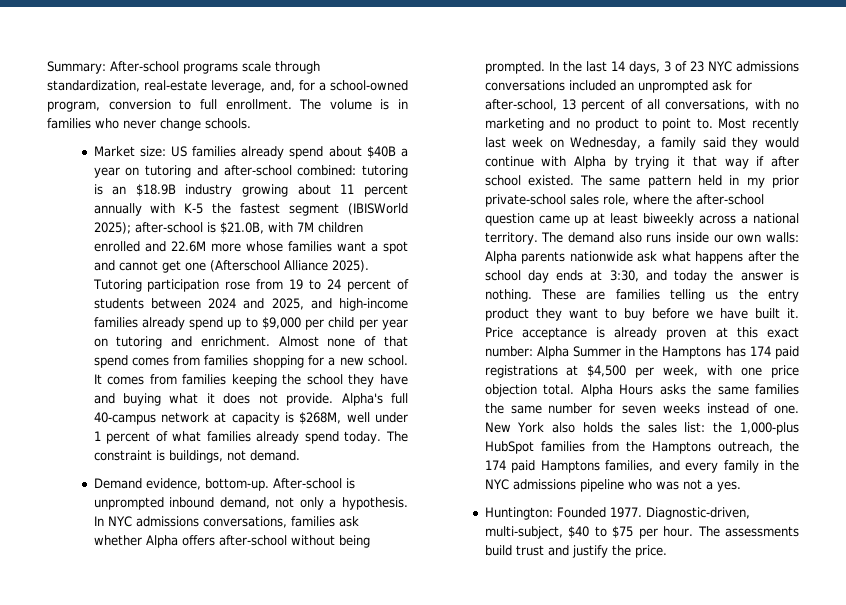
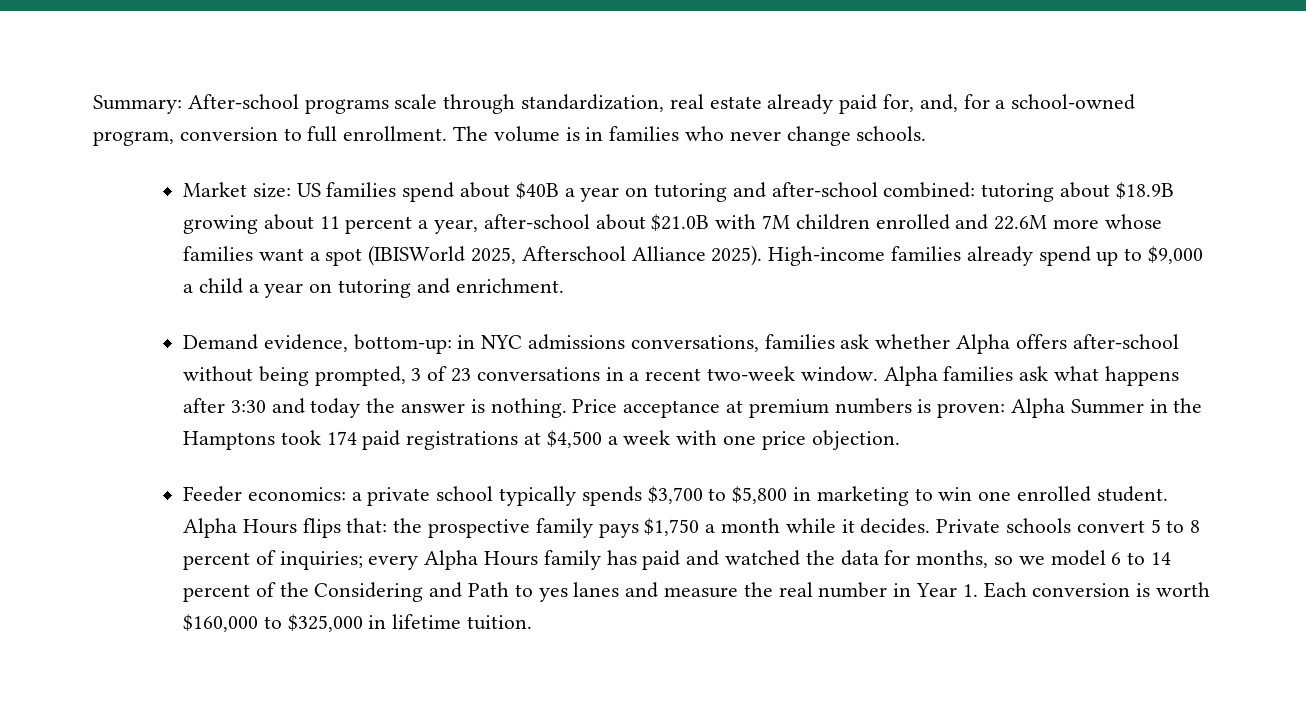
[144,80,266,93] real-estate leverage, -> [669,94,915,114] real estate already paid for,
[241,146,285,159] already -> (397, 189) none
[93,184,408,197] [93,203,408,216] [93,222,264,234] is an $18.9B industry growing about 11 percent annually with K-5 the fastest segment (IBISWorld 2025); after-school is $21.0B, -> [1060,182,1174,199] [182,214,710,234] about $18.9B growing about 11 percent a year, after-school about $21.0B
[93,260,369,273] [92,279,409,292] [93,298,408,311] and cannot get one (Afterschool Alliance 2025). Tutoring participation rose from 19 to 24 percent of students between 2024 and 2025, and high-income -> [368,245,886,266] (IBISWorld 2025, Afterschool Alliance 2025). High-income
[305,317,378,330] per child per -> [182,278,259,294] a child a
[278,336,408,347] [93,355,408,368] [93,374,408,387] [93,393,408,406] [93,412,408,425] [93,431,408,444] [93,450,300,463] [93,478,355,491] [93,497,408,510] [93,516,104,526] Almost none of that spend comes from families shopping for a new school. It comes from families keeping the school they have and buying what it does not provide. Alpha's full 40-campus network at capacity is $268M, well under 1 percent of what families already spend today. The constraint is buildings, not demand. // Demand evidence, bottom-up. After-school is unprompted inbound demand, not only a hypothesis. In -> [182,334,476,354] // Demand evidence, bottom-up: in
[484,61,799,74] [484,80,752,93] [484,99,799,112] [484,118,799,131] [484,137,799,150] [484,156,799,169] [484,175,799,188] [484,194,764,207] [484,213,799,226] [484,232,799,245] [484,251,799,264] [484,270,639,283] prompted. In the last 14 days, 3 of 23 NYC admissions conversations included an unprompted ask for after-school, 13 percent of all conversations, with no marketing and no product to point to. Most recently last week on Wednesday, a family said they would continue with Alpha by trying it that way if after school existed. The same pattern held in my prior private-school sales role, where the after-school question came up at least biweekly across a national territory. The demand also runs inside our own walls: Alpha parents nationwide ask what happens after the school day ends at 3:30, -> [314,366,1179,386] [182,398,266,413] prompted, 3 of 23 conversations in a recent two-week window. Alpha families ask what happens after 3:30
[540,289,799,302] [484,308,799,321] [484,327,799,340] [484,346,533,357] These are families telling us the entry product they want to buy before we have built it. Price acceptance is already proven at this exact number: -> [572,398,1006,418] Price acceptance at premium numbers is proven:
[725,346,746,357] has -> [280,430,321,445] took
[635,365,699,378] per week, -> [607,430,671,445] a week
[484,384,799,397] [484,403,799,414] [484,422,799,435] [484,441,799,454] [484,460,799,473] [484,479,741,492] [484,507,750,520] [484,526,799,539] [484,545,667,558] objection total. Alpha Hours asks the same families the same number for seven weeks instead of one. New York also holds the sales list: the 1,000-plus HubSpot families from the Hamptons outreach, the 174 paid Hamptons families, and every family in the NYC admissions pipeline who was not a yes. // Huntington: Founded 1977. Diagnostic-driven, multi-subject, $40 to $75 per hour. The assessments build trust and justify the price. -> [811,430,900,450] [182,486,1168,506] [182,518,1201,538] [182,550,1172,570] [182,582,1211,602] [182,614,532,632] objection. // Feeder economics: a private school typically spends $3,700 to $5,800 in marketing to win one enrolled student. Alpha Hours flips that: the prospective family pays $1,750 a month while it decides. Private schools convert 5 to 8 percent of inquiries; every Alpha Hours family has paid and watched the data for months, so we model 6 to 14 percent of the Considering and Path to yes lanes and measure the real number in Year 1. Each conversion is worth $160,000 to $325,000 in lifetime tuition.

